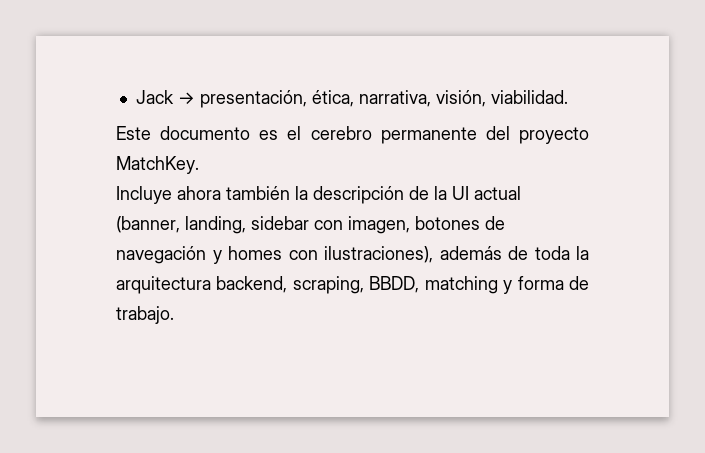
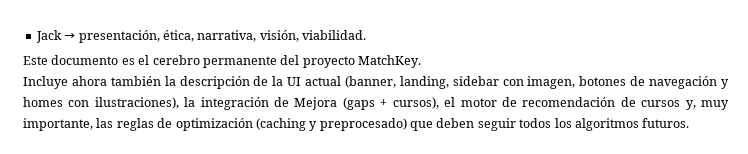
[439,246,589,260] [116,276,589,294] [116,306,174,324] además de toda la arquitectura backend, scraping, BBDD, matching y forma de trabajo. -> [184,97,729,110] [23,118,690,131] la integración de Mejora (gaps + cursos), el motor de recomendación de cursos y, muy importante, las reglas de optimización (caching y preprocesado) que deben seguir todos los algoritmos futuros.

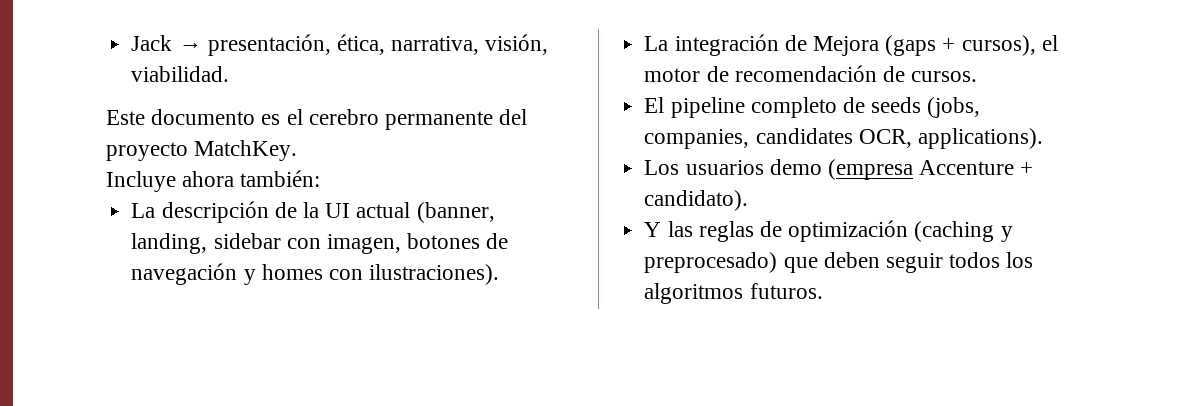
[110,76,176,86] también la -> [240,170,321,187] [131,203,156,218] también: // La
[94,97,196,109] ilustraciones), la -> [369,264,500,285] [644,36,669,51] ilustraciones). // La
[641,100,729,110] [23,118,93,131] cursos y, muy importante, -> [911,71,978,82] [644,97,981,118] [644,128,1043,149] [644,159,1034,180] [644,190,749,211] [644,222,662,237] cursos. // El pipeline completo de seeds (jobs, companies, candidates OCR, applications). // Los usuarios demo (empresa Accenture + candidato). // Y

